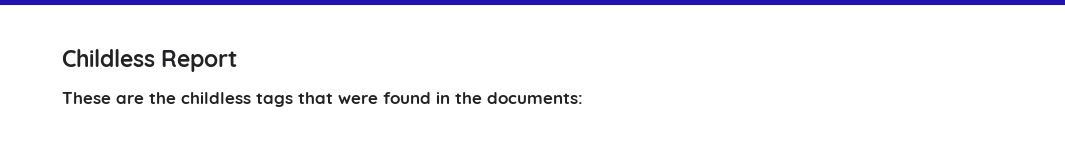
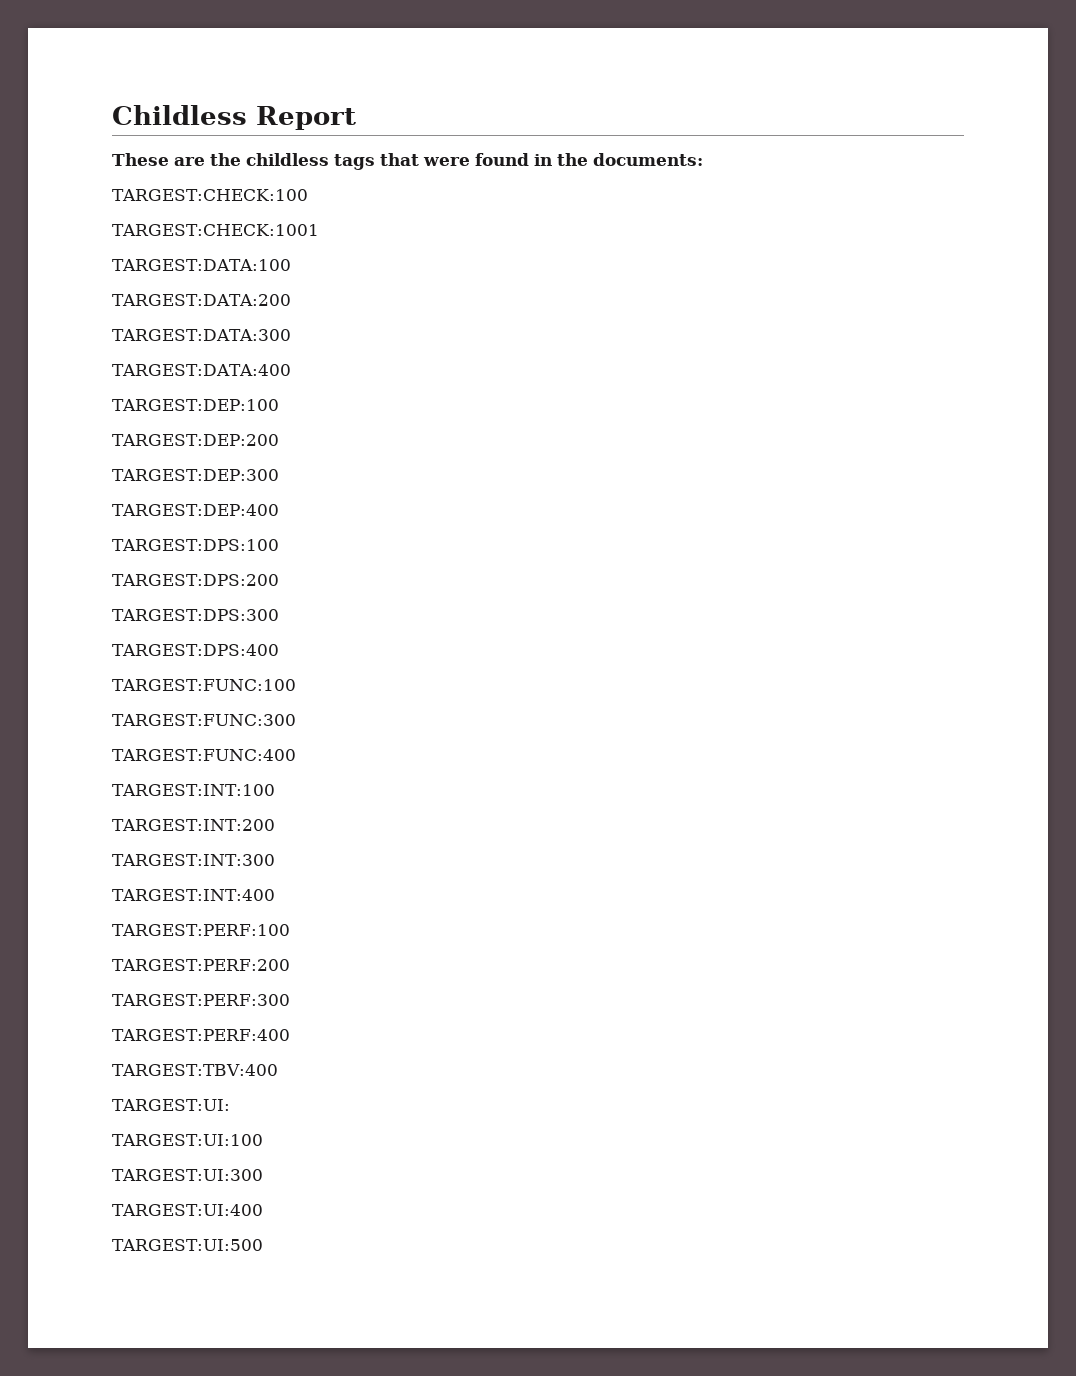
(583, 98) none -> [112,189,308,201] [112,224,319,236] [112,259,291,271] [112,294,291,306] [112,329,291,341] [112,364,291,376] [112,399,279,411] [112,434,279,446] [112,469,279,481] [112,504,279,516] [112,539,279,551] [112,574,279,586] [112,609,279,621] [112,644,279,656] [112,679,296,691] [112,714,296,726] [112,749,296,761] [112,784,275,796] [112,819,275,831] [112,854,275,866] [112,889,275,901] [112,924,290,936] [112,959,290,971] [112,994,290,1006] [112,1029,290,1041] [112,1064,278,1076] [112,1099,230,1111] [112,1134,263,1146] [112,1169,263,1181] [112,1204,263,1216] [112,1239,263,1251] // TARGEST:CHECK:100 // TARGEST:CHECK:1001 // TARGEST:DATA:100 // TARGEST:DATA:200 // TARGEST:DATA:300 // TARGEST:DATA:400 // TARGEST:DEP:100 // TARGEST:DEP:200 // TARGEST:DEP:300 // TARGEST:DEP:400 // TARGEST:DPS:100 // TARGEST:DPS:200 // TARGEST:DPS:300 // TARGEST:DPS:400 // TARGEST:FUNC:100 // TARGEST:FUNC:300 // TARGEST:FUNC:400 // TARGEST:INT:100 // TARGEST:INT:200 // TARGEST:INT:300 // TARGEST:INT:400 // TARGEST:PERF:100 // TARGEST:PERF:200 // TARGEST:PERF:300 // TARGEST:PERF:400 // TARGEST:TBV:400 // TARGEST:UI: // TARGEST:UI:100 // TARGEST:UI:300 // TARGEST:UI:400 // TARGEST:UI:500

